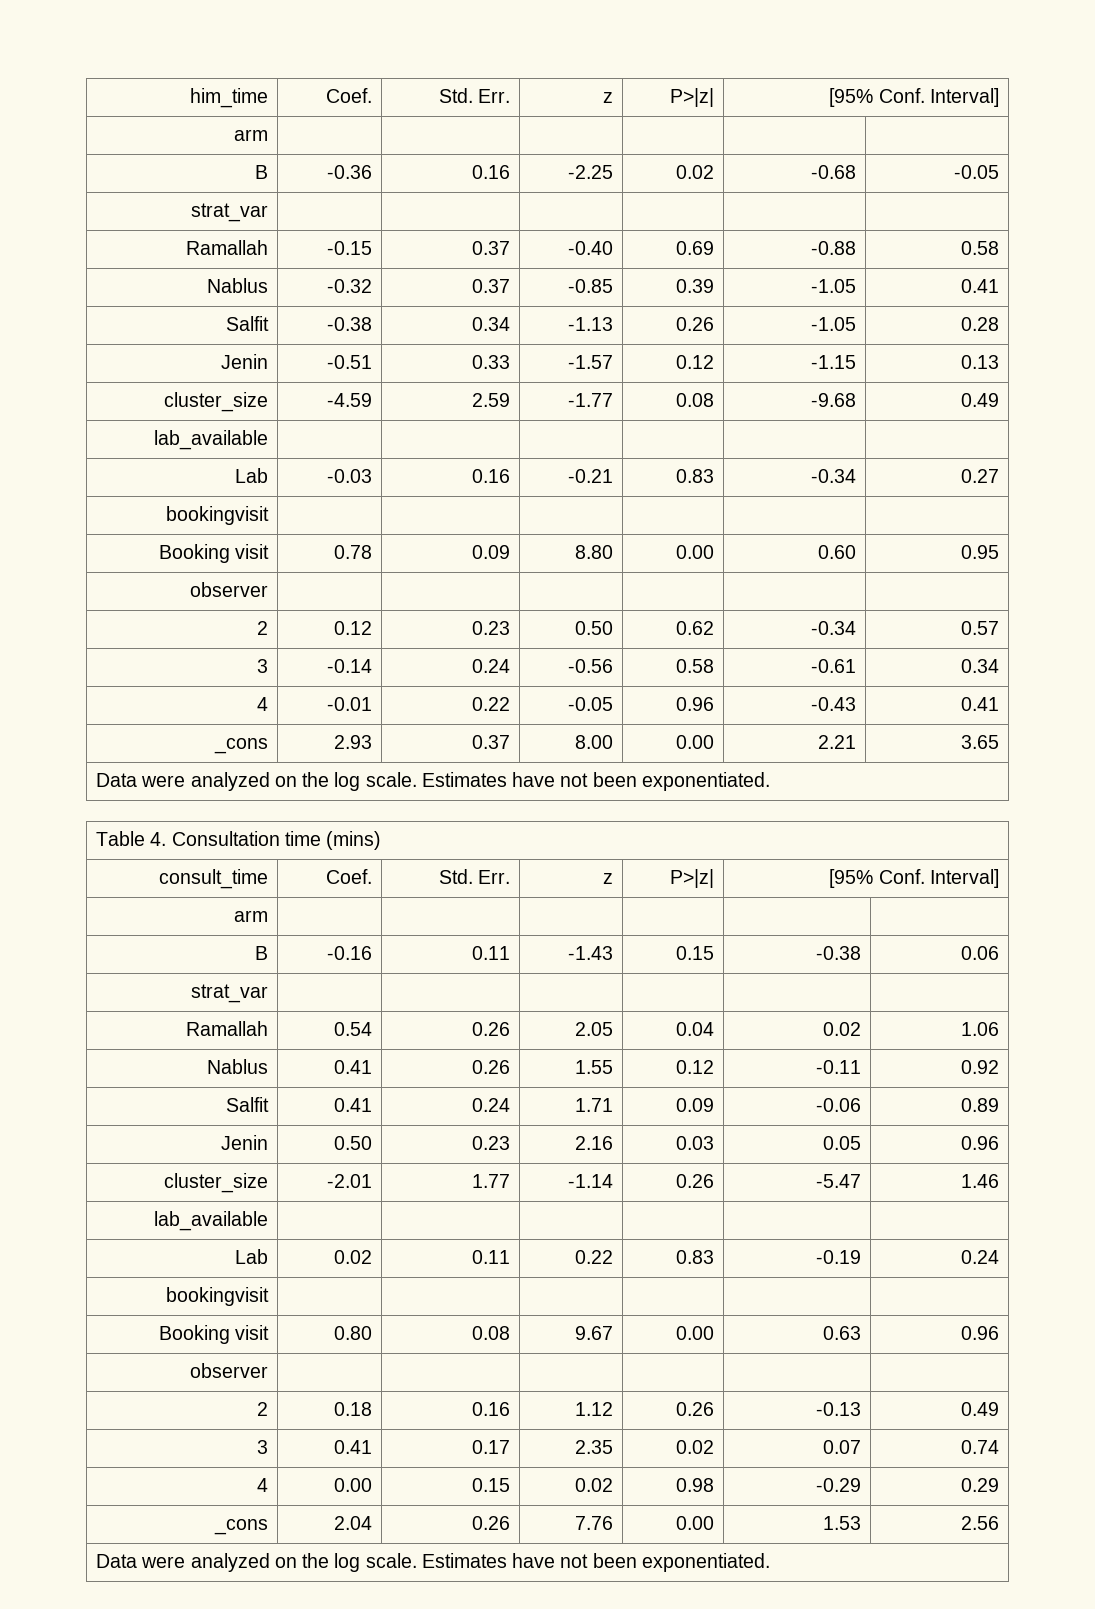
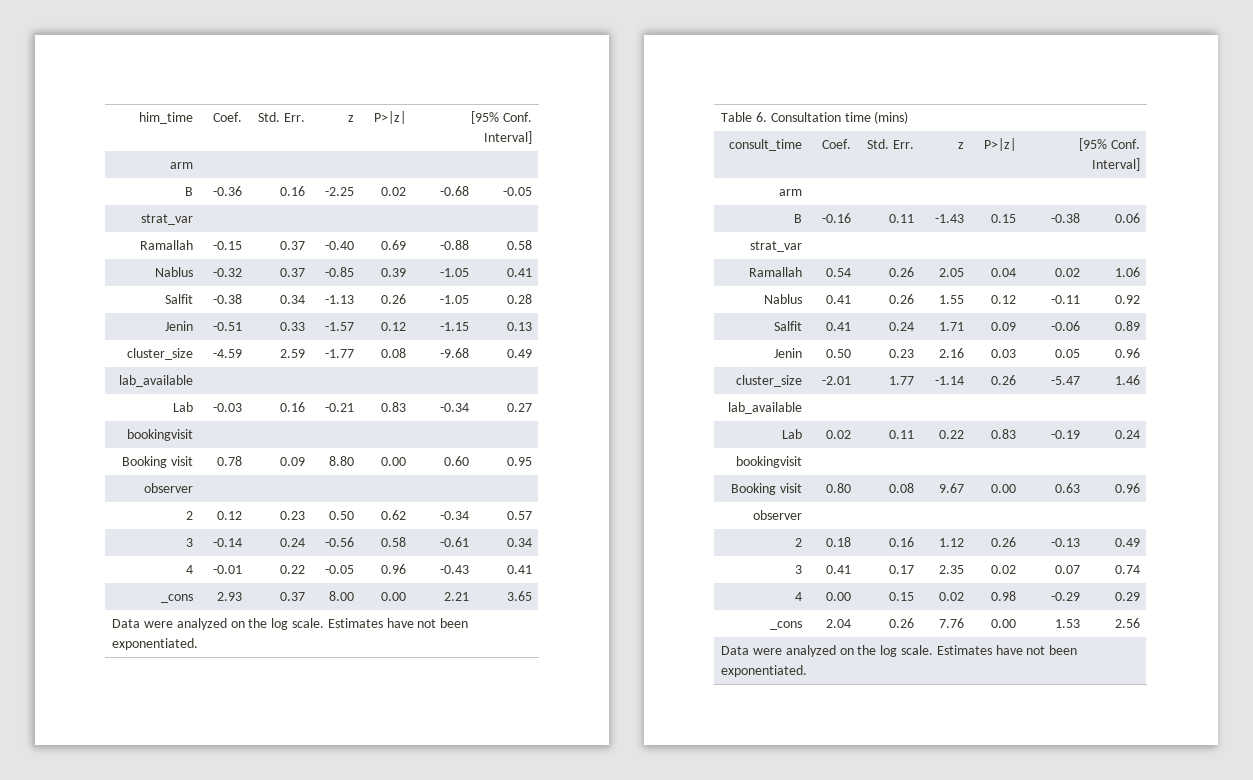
[150,832,167,846] 4. -> [756,112,768,122] 6.

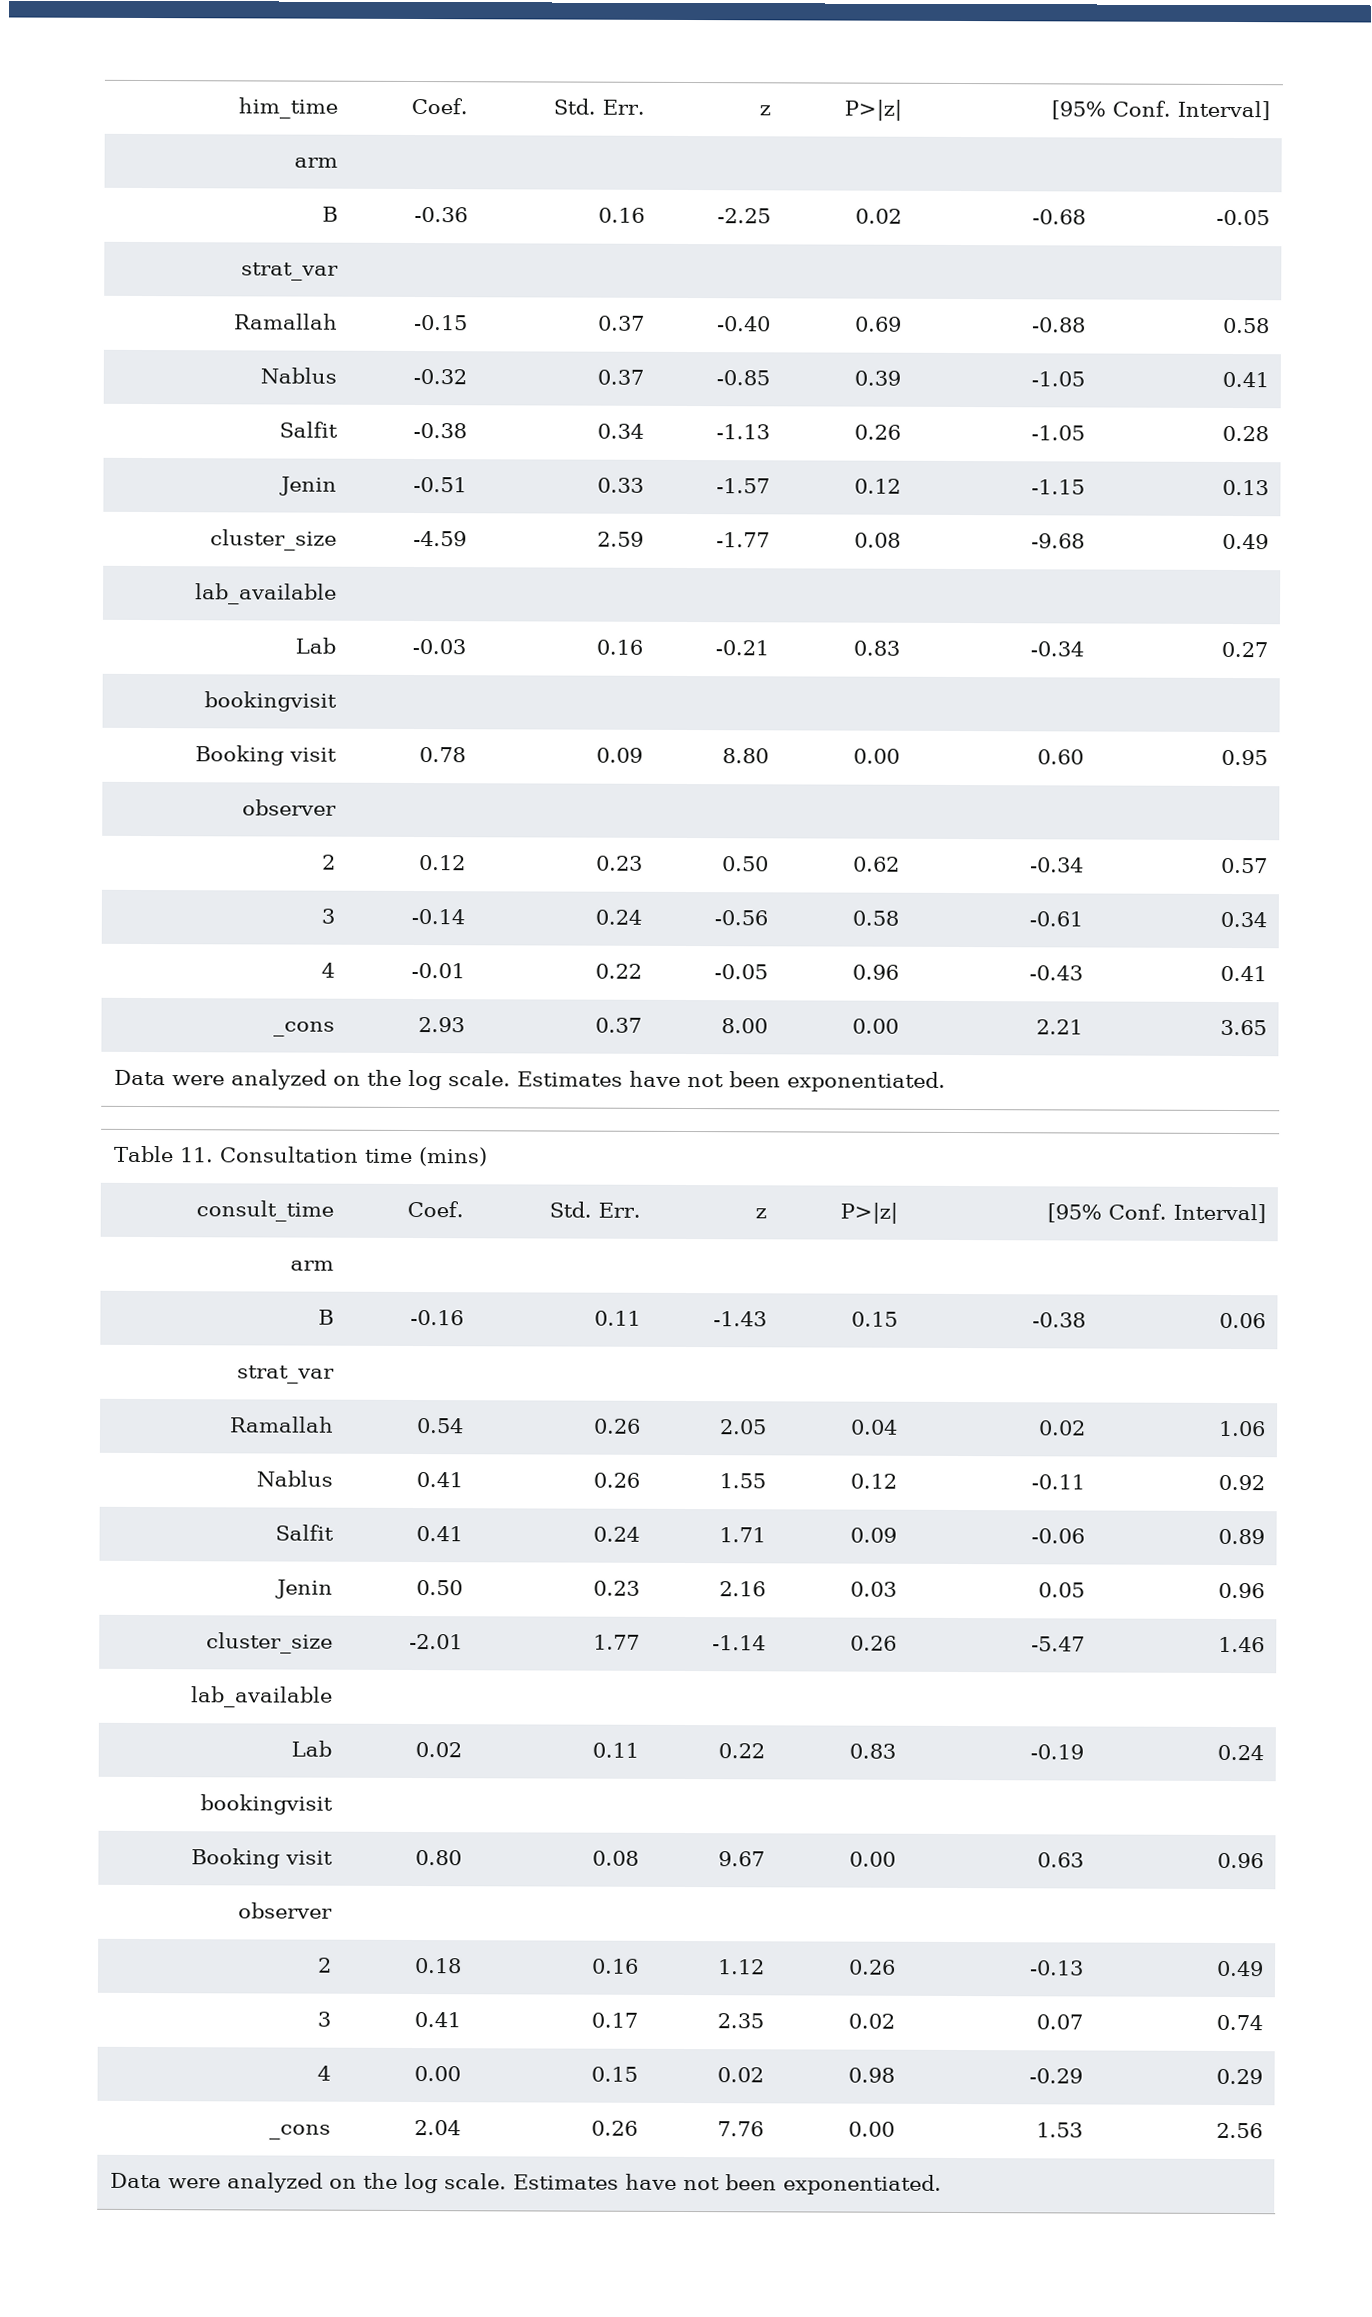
[756,112,768,122] 6. -> [178,1147,214,1163] 11.

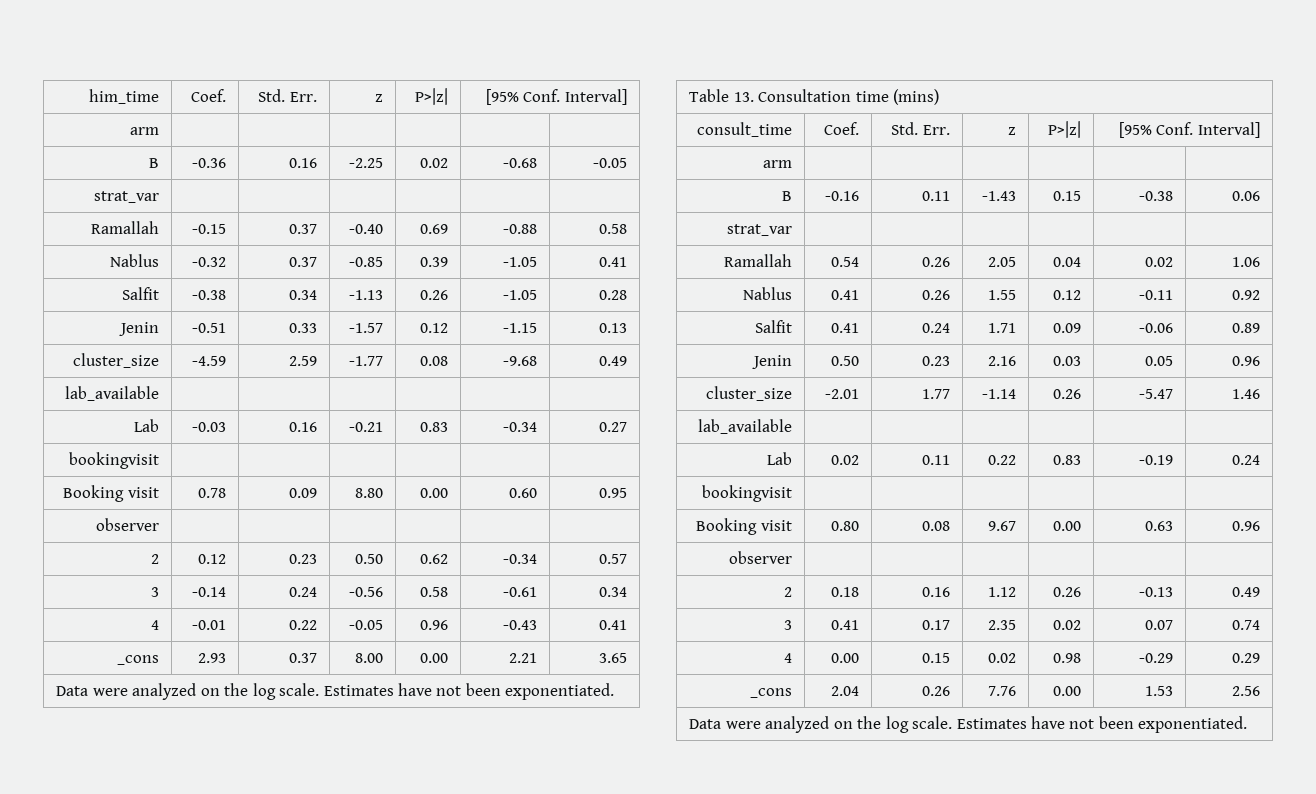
[178,1147,214,1163] 11. -> [733,92,754,102] 13.

